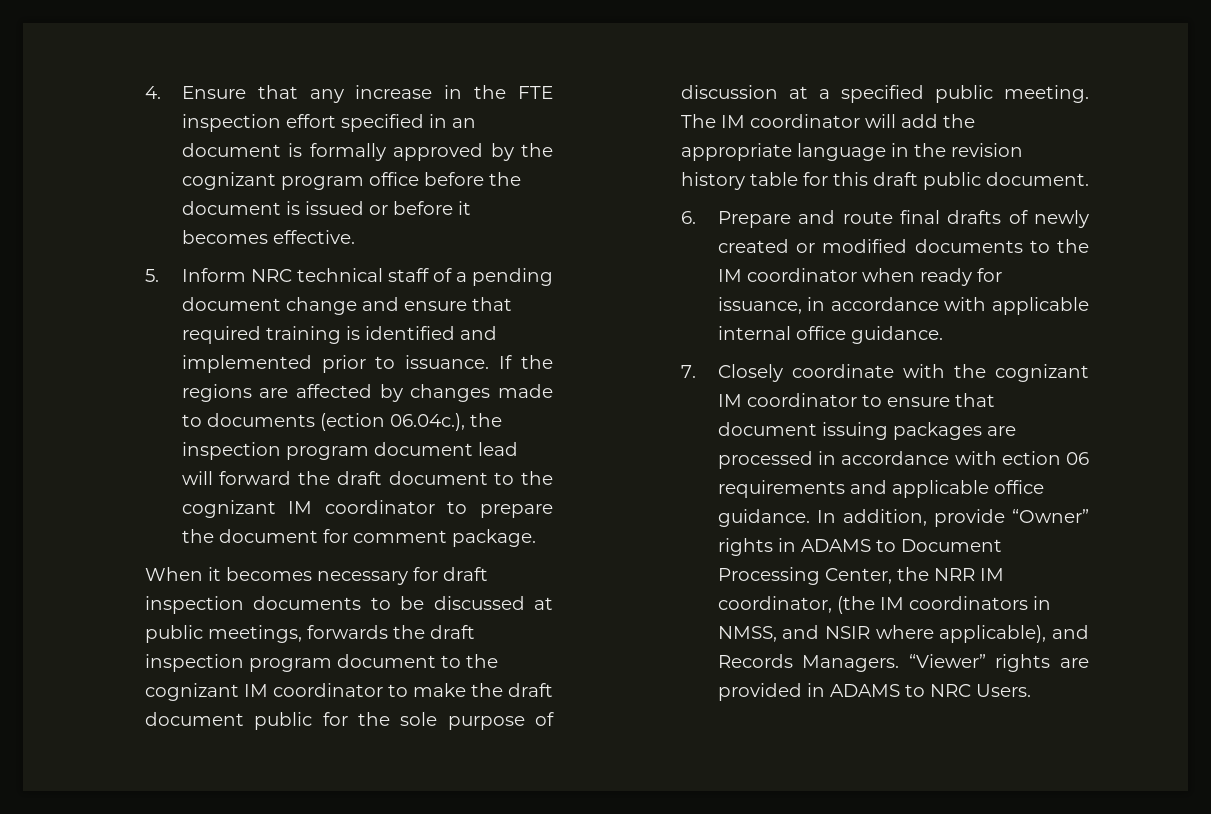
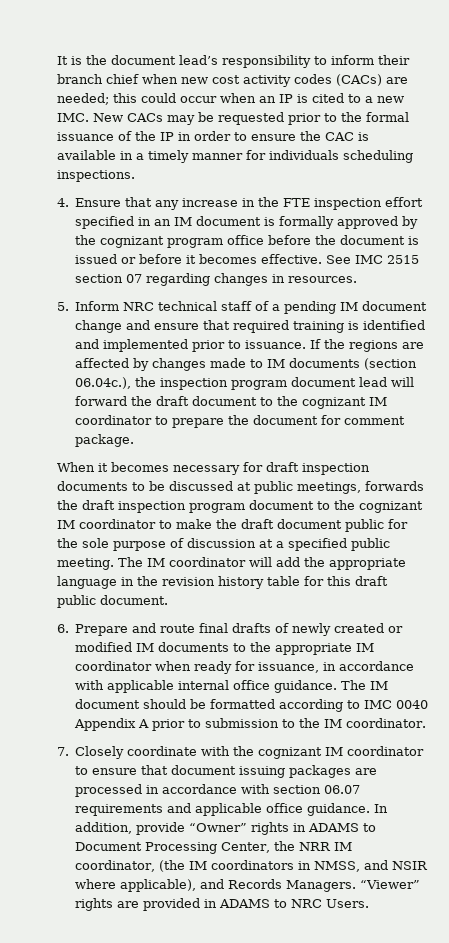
(144, 92) none -> [56,55,410,68] [56,74,408,87] [56,93,404,105] [56,112,409,125] [56,131,369,141] [56,150,413,163] [56,170,135,182] It is the document lead’s responsibility to inform their branch chief when new cost activity codes (CACs) are needed; this could occur when an IP is cited to a new IMC. New CACs may be requested prior to the formal issuance of the IP in order to ensure the CAC is available in a timely manner for individuals scheduling inspections. //
(476, 123) none -> [173,217,192,226] IM
(355, 237) none -> [325,255,419,264] [74,273,357,286] See IMC 2515 section 07 regarding changes in resources.
(553, 277) none -> [339,302,358,311] IM
[206,413,385,431] documents (ection -> [266,358,417,370] IM documents (section
(908, 246) none -> [135,643,154,652] IM
(1089, 246) none -> [274,643,352,655] appropriate
(943, 335) none -> [340,680,388,690] [74,699,428,712] [73,718,426,731] The IM document should be formatted according to IMC 0040 Appendix A prior to submission to the IM coordinator.
[1001,451,1089,465] ection 06 -> [272,785,360,794] section 06.07

